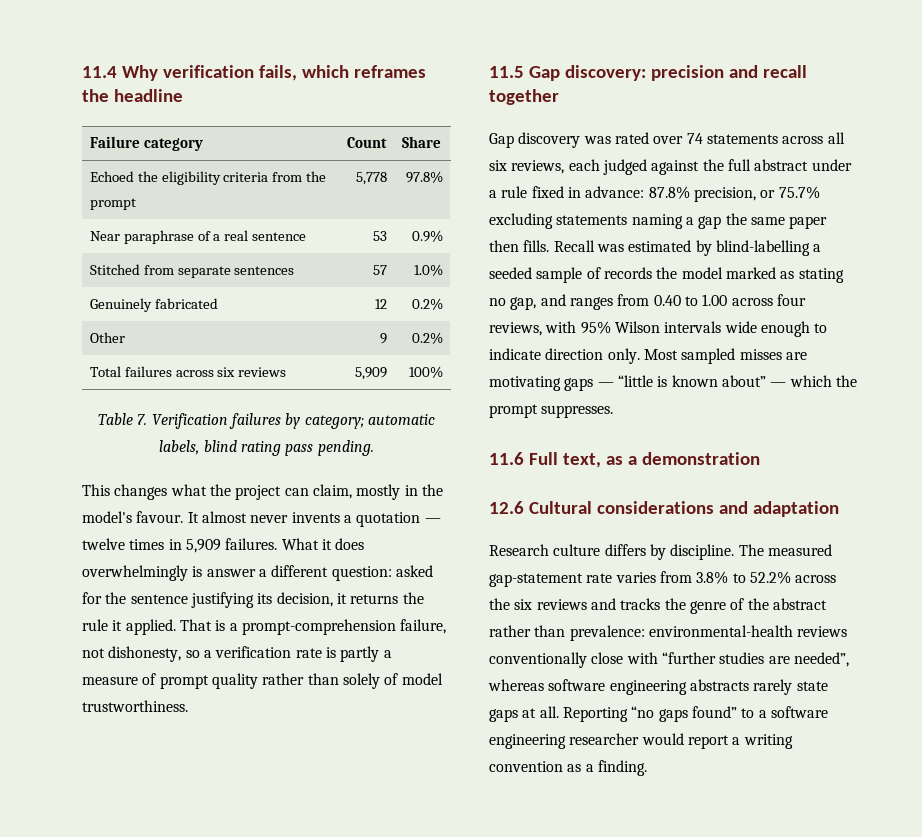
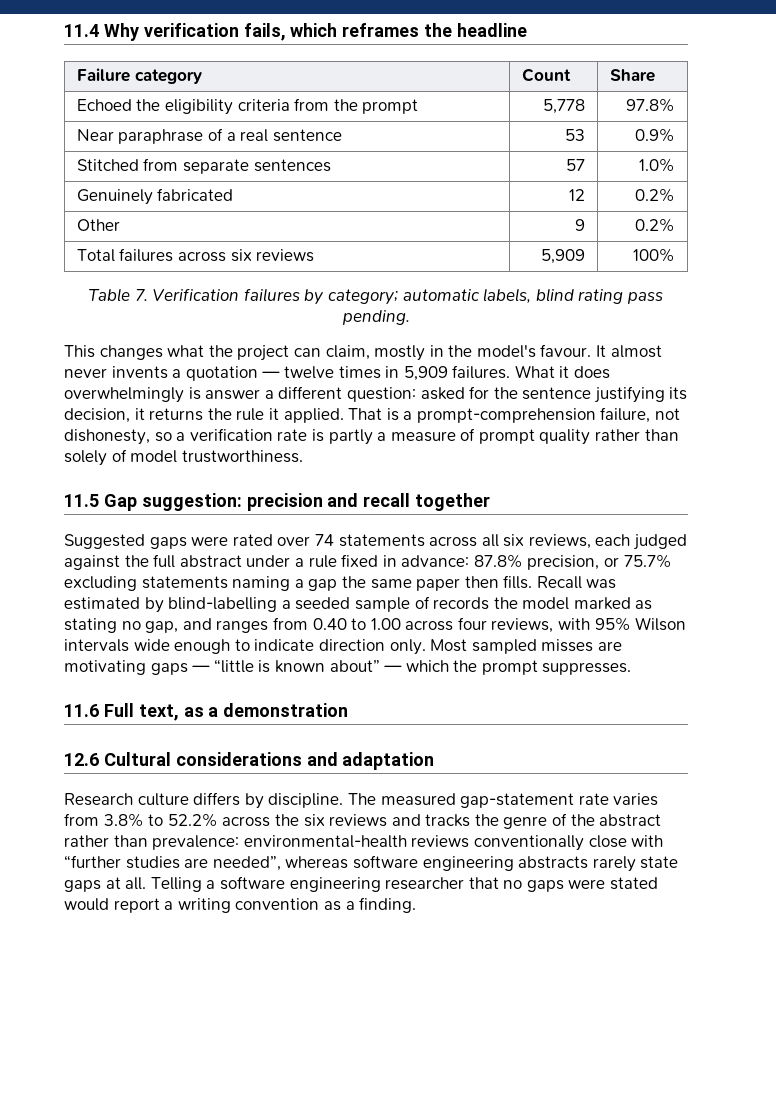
[564,65,646,81] discovery: -> [141,493,242,511] suggestion:
[489,132,611,148] Gap discovery was -> [64,534,229,549] Suggested gaps were
[562,706,828,722] [489,733,640,749] Reporting “no gaps found” to a software engineering researcher -> [150,876,659,892] Telling a software engineering researcher that no gaps were stated

